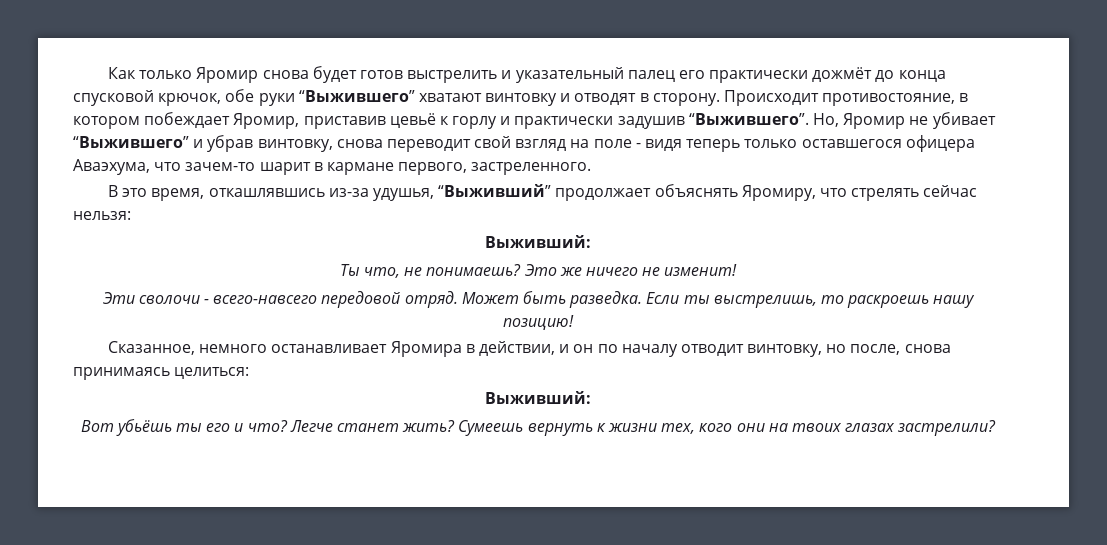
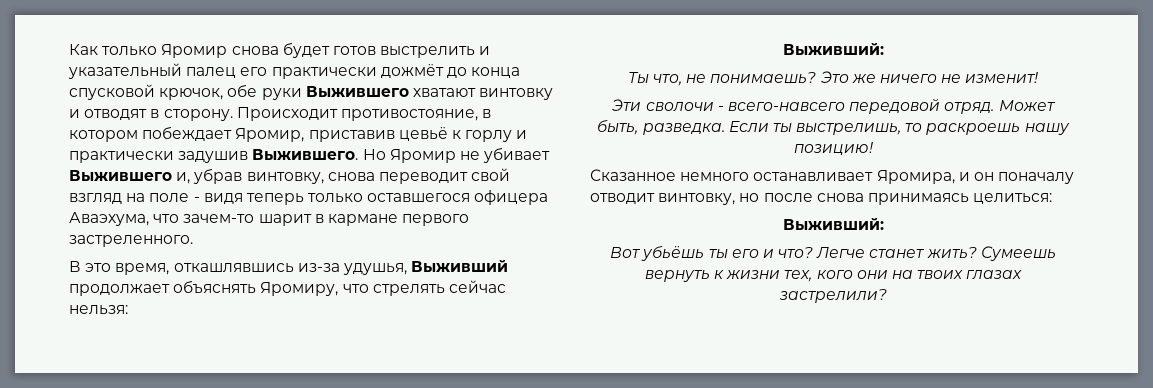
[298,90,415,102] “Выжившего” -> [305,86,409,97] Выжившего
[688,113,840,127] “Выжившего”. Но, -> [252,149,386,160] Выжившего. Но
[73,136,204,148] “Выжившего” и -> [69,170,191,184] Выжившего и,
[398,162,468,175] первого, -> [402,214,470,226] первого
[438,184,552,197] “Выживший” -> [411,260,509,272] Выживший
[523,291,566,304] быть -> [597,119,639,135] быть,
[108,341,196,355] Сказанное, -> [590,169,676,181] Сказанное
[390,341,678,357] Яромира в действии, и он по началу -> [876,170,1075,184] Яромира, и он поначалу
[850,344,901,355] после, -> [763,193,813,202] после

